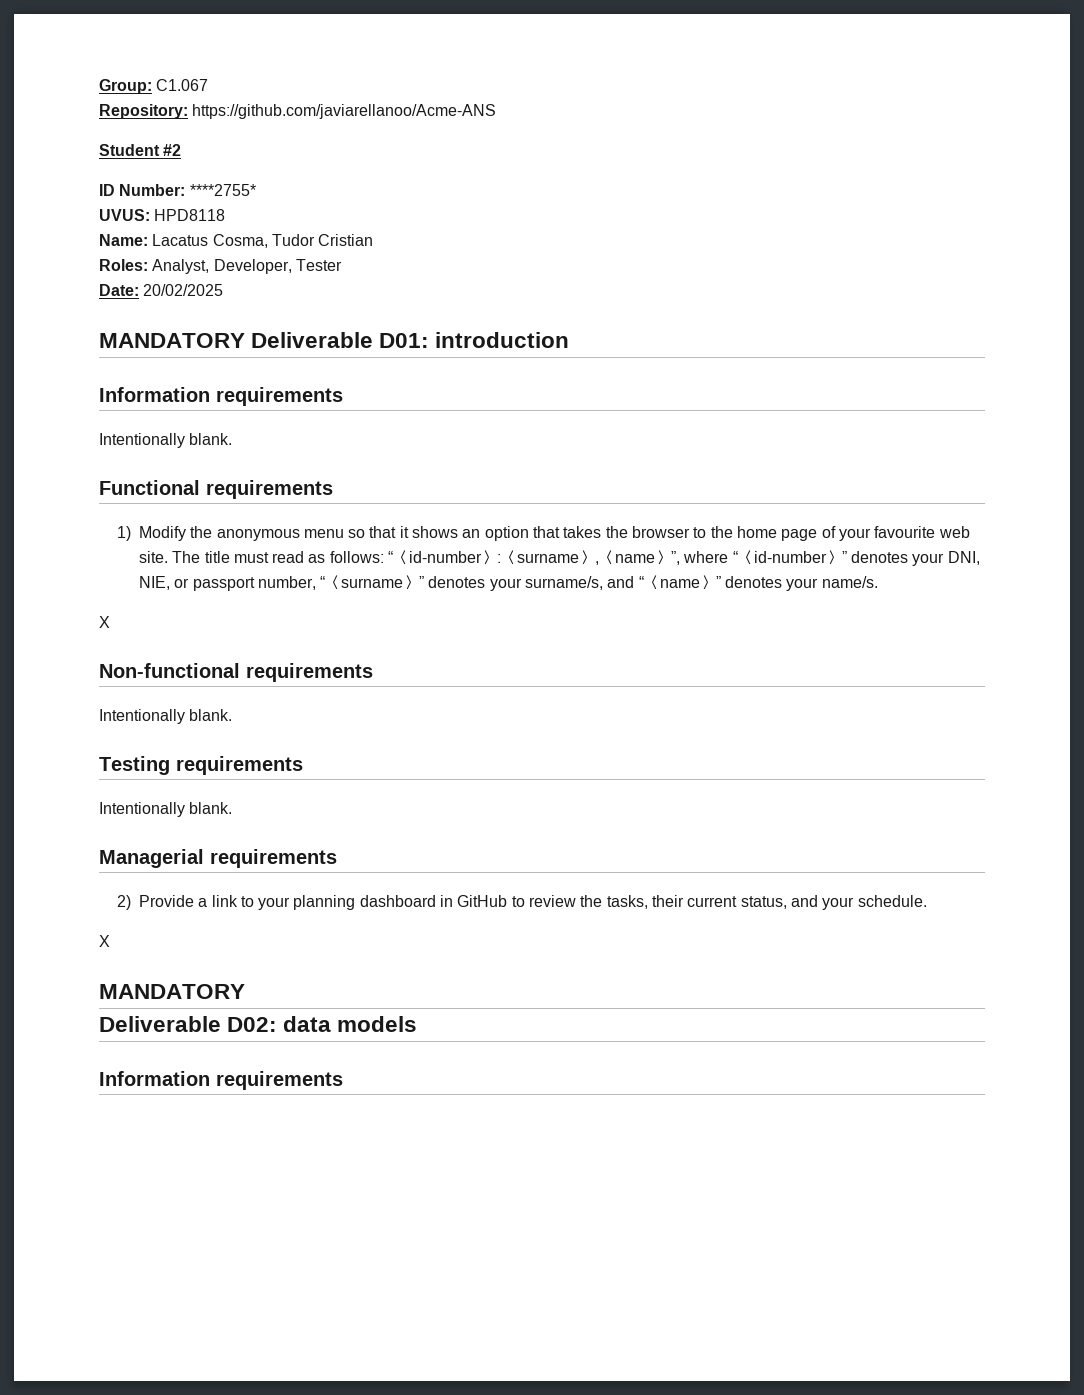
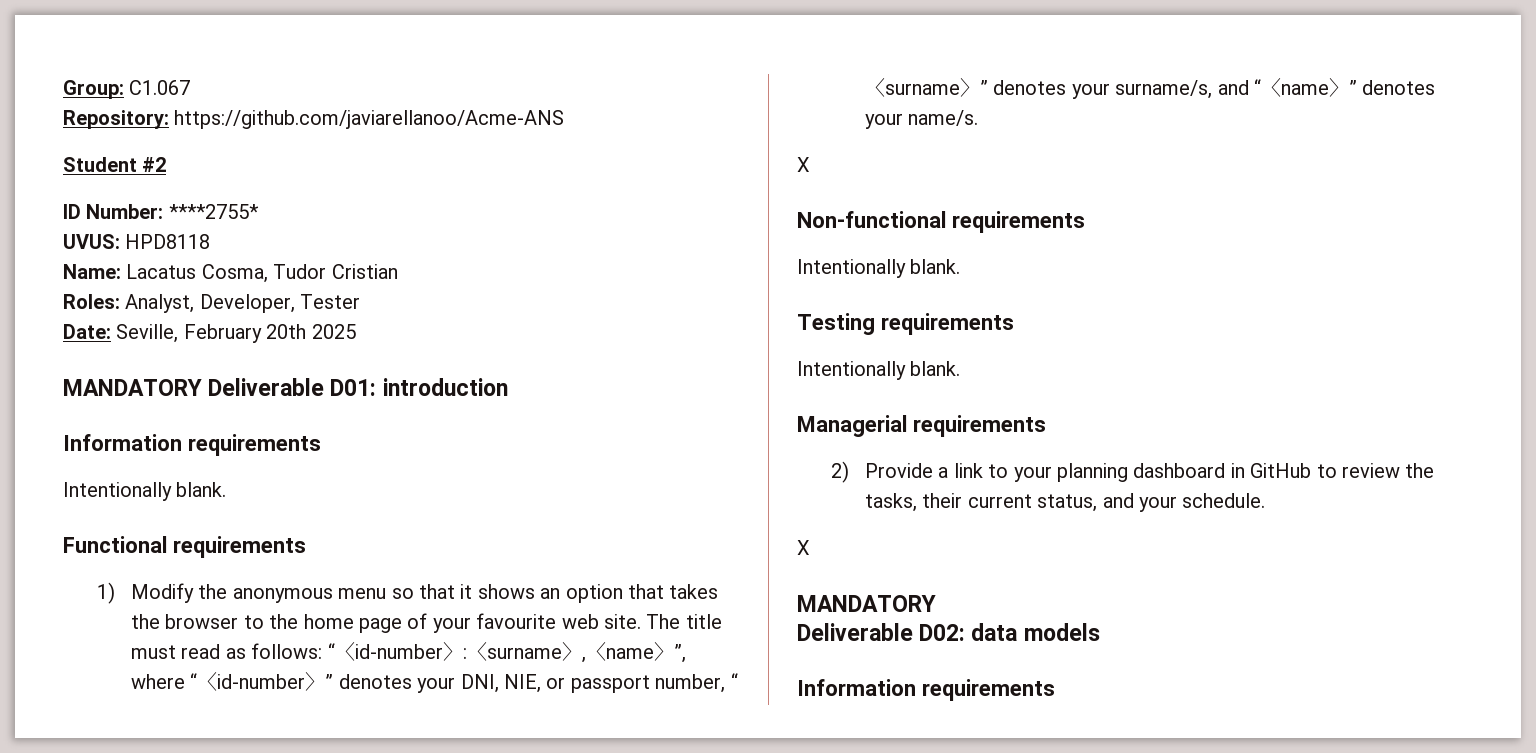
[143,284,224,296] 20/02/2025 -> [116,324,356,343] Seville, February 20th 2025

